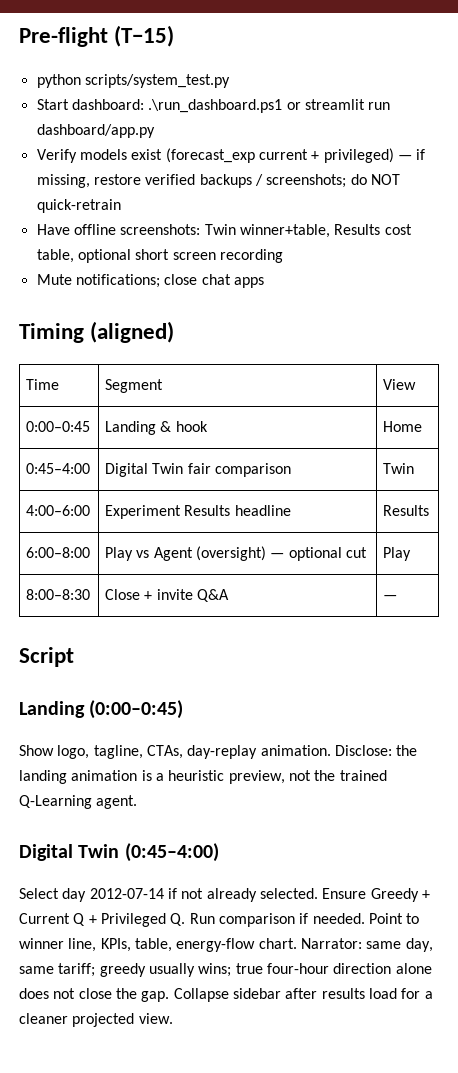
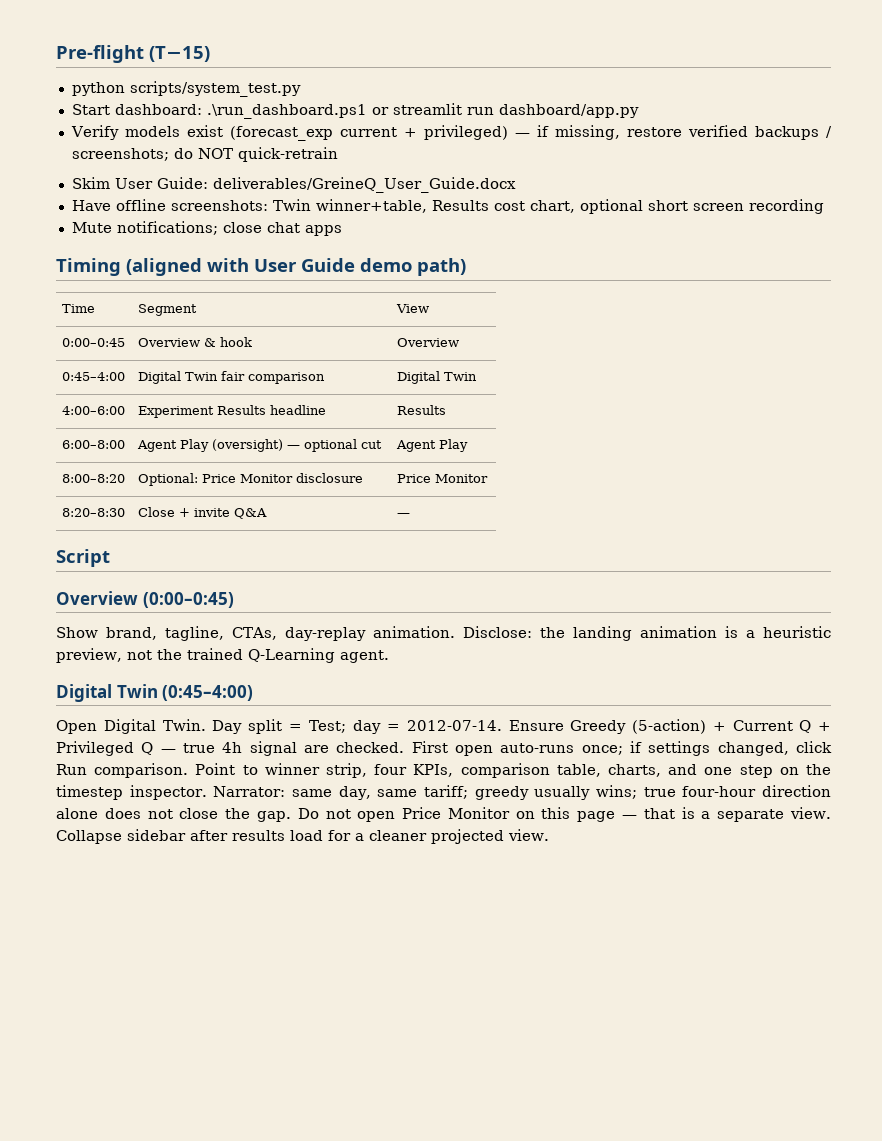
(121, 206) none -> [71,177,516,193] // Skim User Guide: deliverables/GreineQ_User_Guide.docx
[36,249,74,263] table, -> [529,200,575,213] chart,
[90,321,175,343] (aligned) -> [126,258,466,276] (aligned with User Guide demo path)
[105,421,157,435] Landing -> [138,338,201,347] Overview
[383,421,423,432] Home -> [397,338,460,347] Overview
(292, 470) none -> [397,371,441,384] Digital
[105,547,193,561] Play vs Agent -> [137,439,210,452] Agent Play
(368, 552) none -> [396,440,437,452] Agent
[26,589,91,600] 8:00–8:30 -> [62,474,126,483] [138,473,364,486] [397,474,489,483] [62,508,126,517] 8:00–8:20 | Optional: Price Monitor disclosure | Price Monitor // 8:20–8:30
[19,701,85,718] Landing -> [56,591,138,605] Overview
[57,745,90,759] logo, -> [106,627,157,640] brand,
[19,888,318,902] Select day 2012-07-14 if not already selected. -> [56,719,502,734] Open Digital Twin. Day split = Test; day = 2012-07-14.
(419, 895) none -> [631,719,706,734] (5-action)
[170,913,420,927] [19,938,297,952] Q. Run comparison if needed. Point to winner line, KPIs, table, energy-flow chart. -> [141,741,833,756] [56,763,832,778] [56,785,207,800] Q — true 4h signal are checked. First open auto-runs once; if settings changed, click Run comparison. Point to winner strip, four KPIs, comparison table, charts, and one step on the timestep inspector.
(170, 996) none -> [297,807,832,822] Do not open Price Monitor on this page — that is a separate view.

